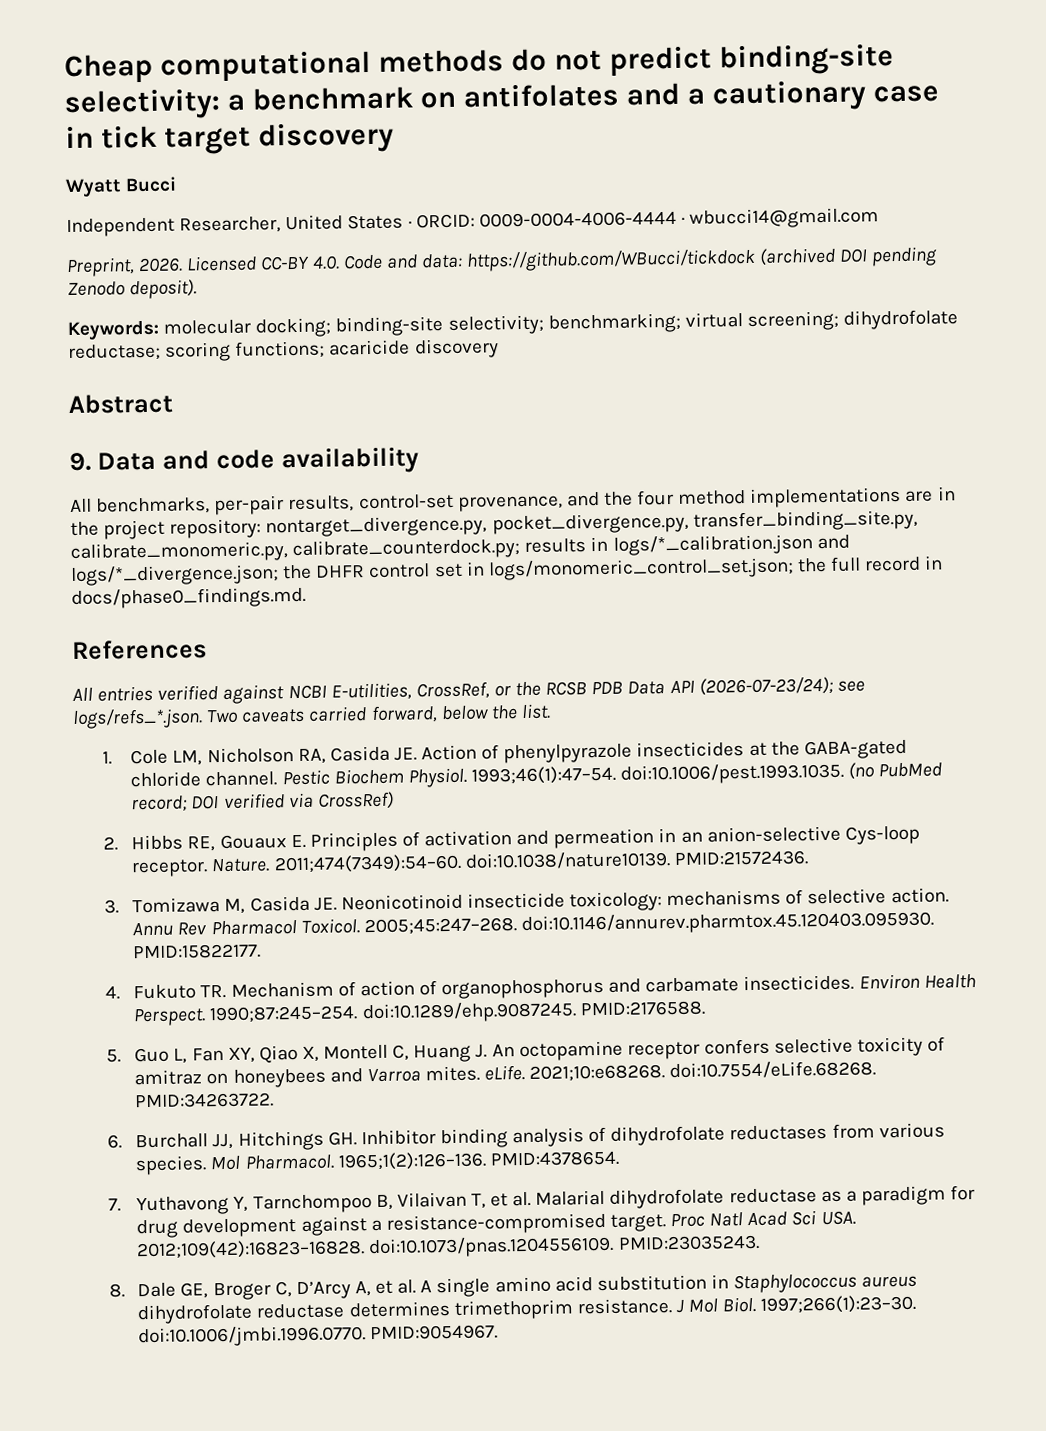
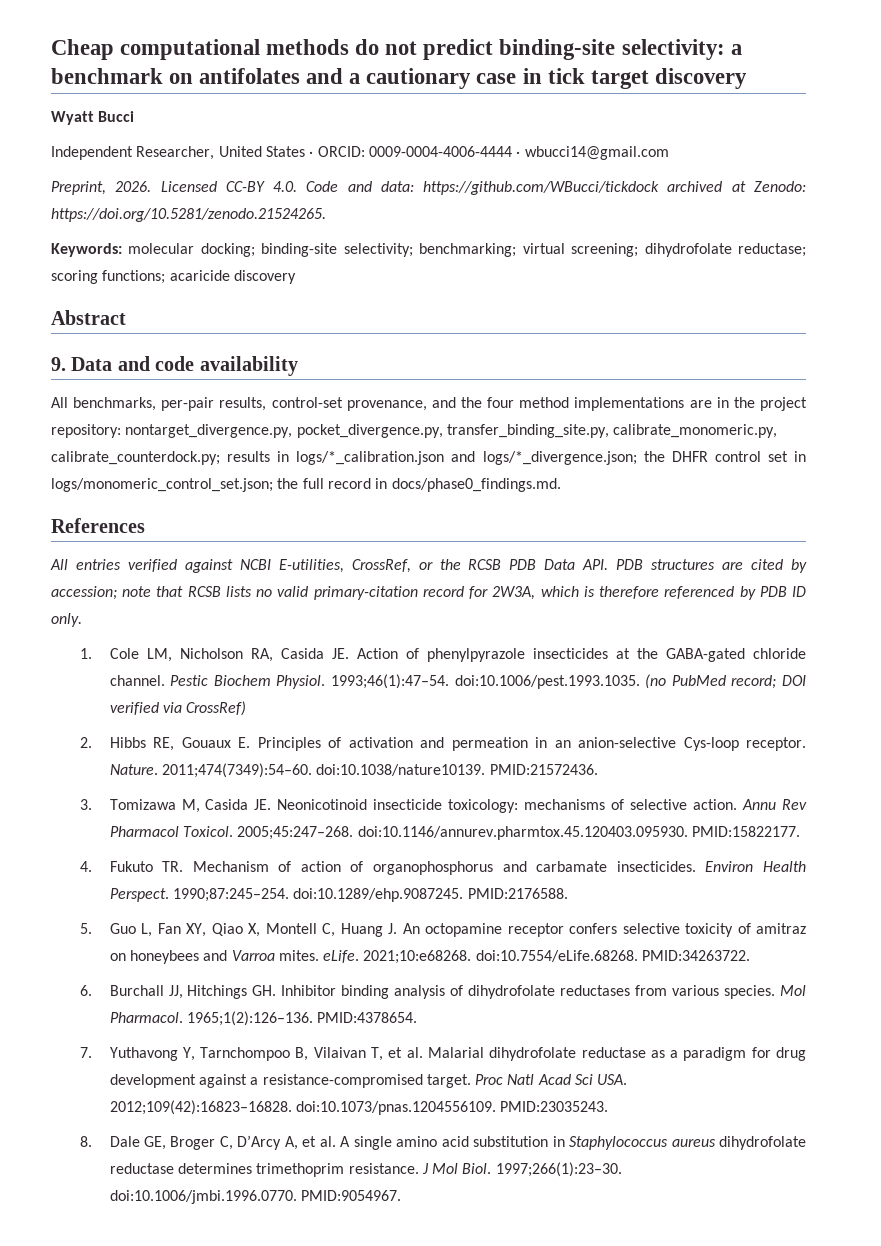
[759,246,939,267] [67,279,198,300] (archived DOI pending Zenodo deposit). -> [667,181,806,192] [51,208,326,222] archived at Zenodo: https://doi.org/10.5281/zenodo.21524265.
[669,676,865,696] [72,703,551,729] API (2026-07-23/24); see logs/refs_*.json. Two caveats carried forward, below the list. -> [582,559,808,573] [51,586,807,600] [51,613,82,627] API. PDB structures are cited by accession; note that RCSB lists no valid primary-citation record for 2W3A, which is therefore referenced by PDB ID only.

